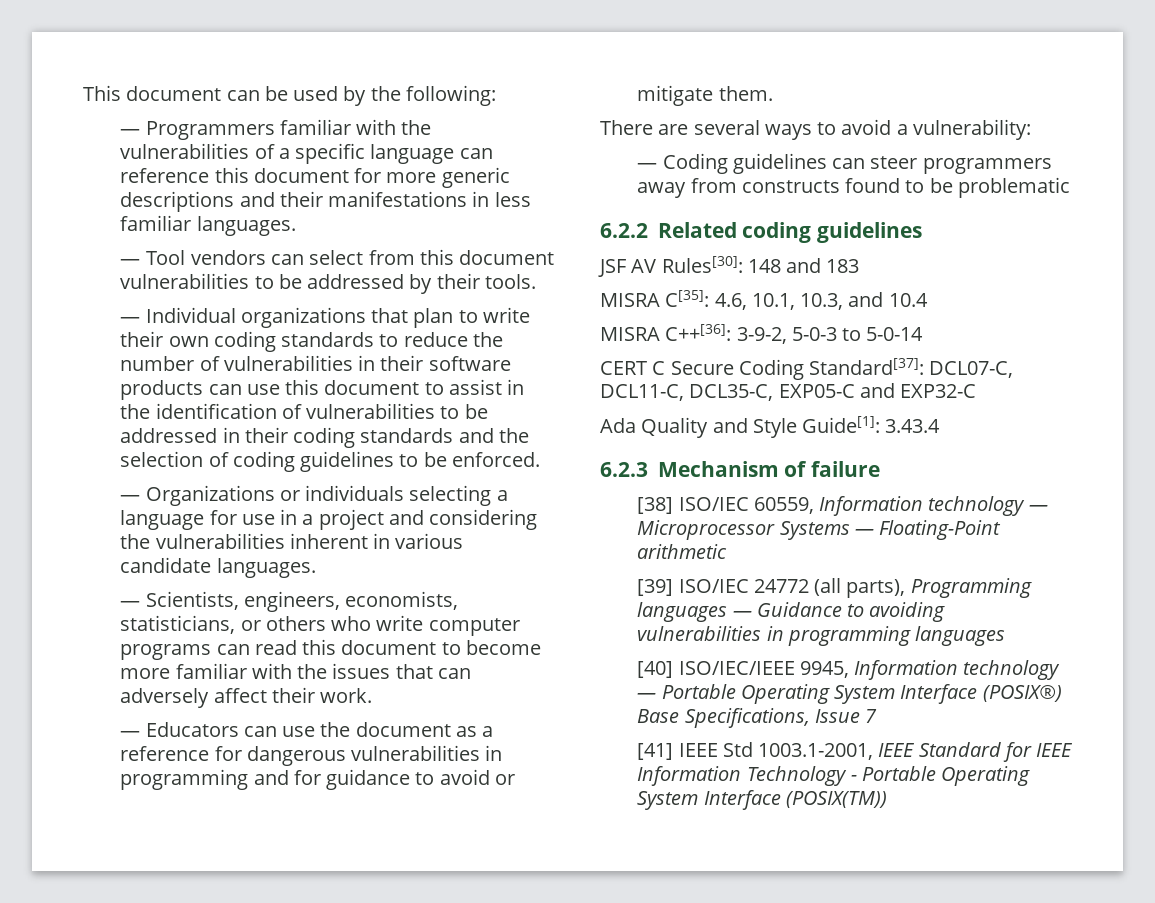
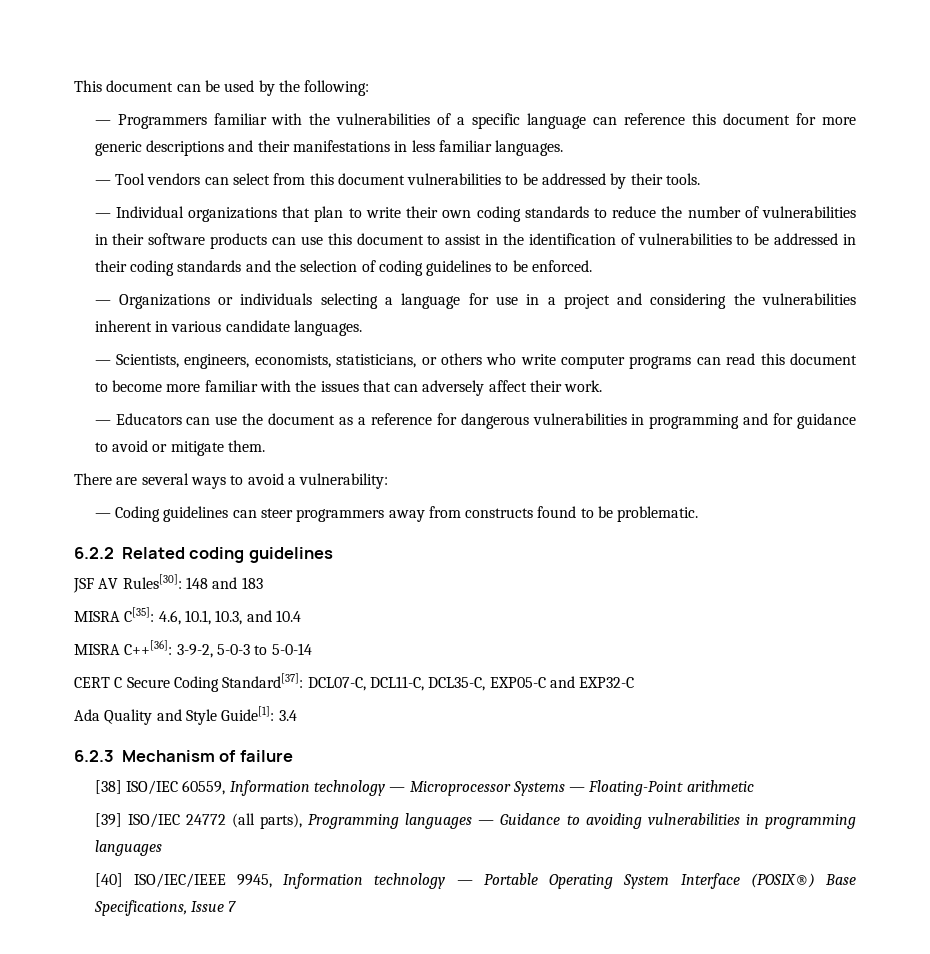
[957,177,1070,198] problematic -> [617,506,699,522] problematic.
[885,419,941,433] 3.43.4 -> [278,710,297,721] 3.4
[637,742,1074,762] [637,766,1031,786] [637,790,887,810] // [41] IEEE Std 1003.1-2001, IEEE Standard for IEEE Information Technology - Portable Operating System Interface (POSIX(TM)) -> (237, 906) none

